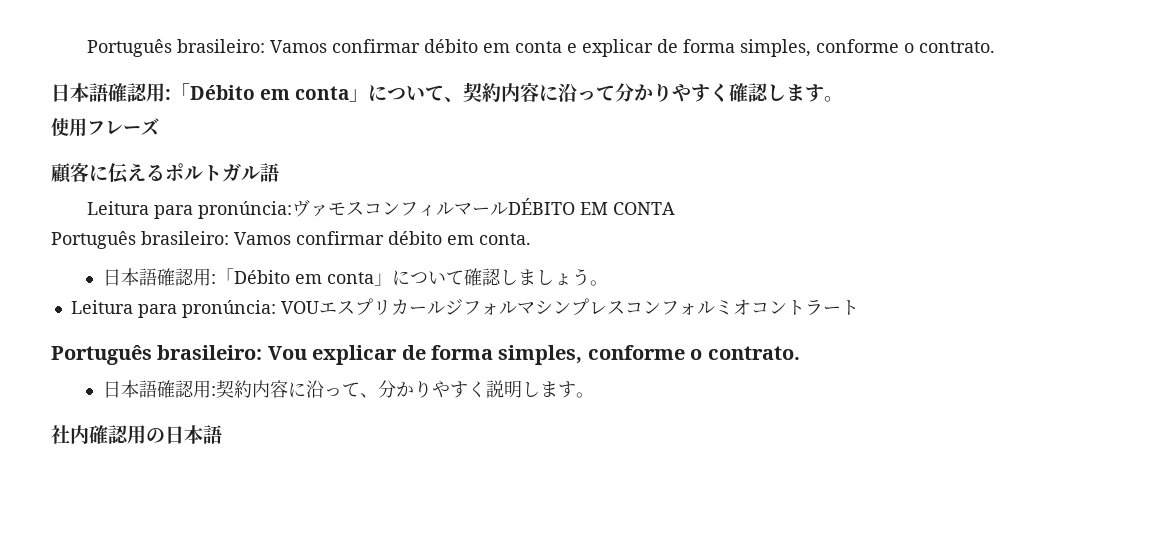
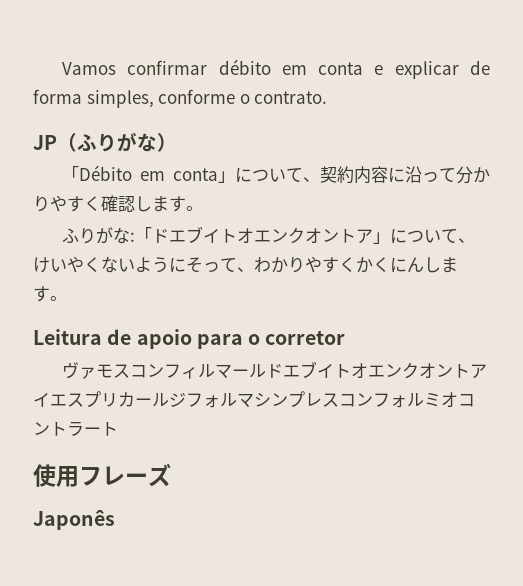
[87,39,266,57] Português brasileiro: -> (62, 68) none
[51,83,171,102] 日本語確認用: -> [33,132,177,152] JP（ふりがな） //
[51,118,159,137] [51,163,279,184] [87,201,293,219] 使用フレーズ // 顧客に伝えるポルトガル語 // Leitura para pronúncia: -> [62,226,476,244] [33,256,458,273] [33,286,67,302] [33,329,346,349] ふりがな:「ドエブイトオエンクオントア」について、けいやくないようにそって、わかりやすくかくにんします。 // Leitura de apoio para o corretor //
[508,198,676,215] [51,231,531,249] [102,268,608,286] [70,300,319,318] DÉBITO EM CONTA // Português brasileiro: Vamos confirmar débito em conta. // 日本語確認用:「Débito em conta」について確認しましょう。 // Leitura para pronúncia: VOU -> [266,361,488,379] [33,393,50,407] ドエブイトオエンクオントアイ
[51,345,800,365] [102,380,594,398] [51,425,222,444] Português brasileiro: Vou explicar de forma simples, conforme o contrato. // 日本語確認用:契約内容に沿って、分かりやすく説明します。 // 社内確認用の日本語 -> [33,463,171,487] [33,510,115,530] 使用フレーズ // Japonês

